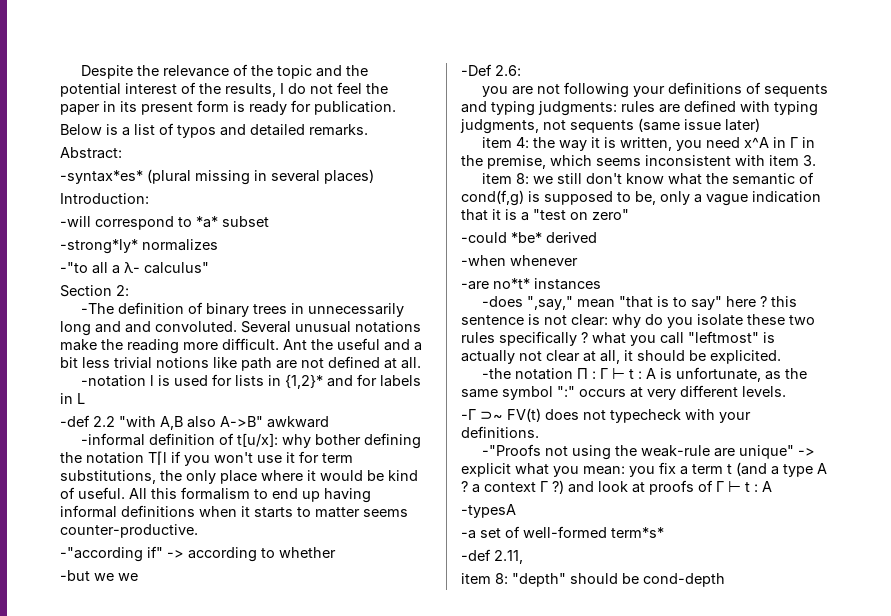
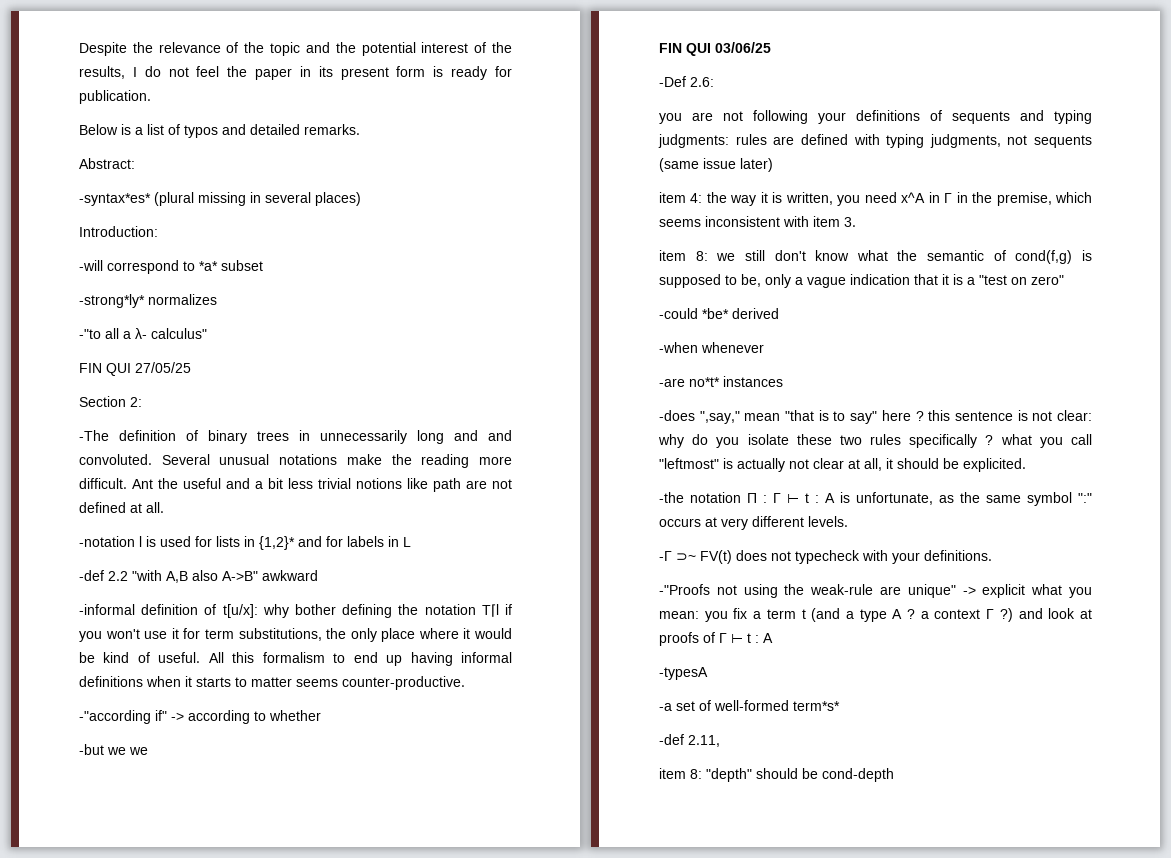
(209, 268) none -> [79,362,191,376] // FIN QUI 27/05/25
(138, 577) none -> [659,42,771,56] // FIN QUI 03/06/25

